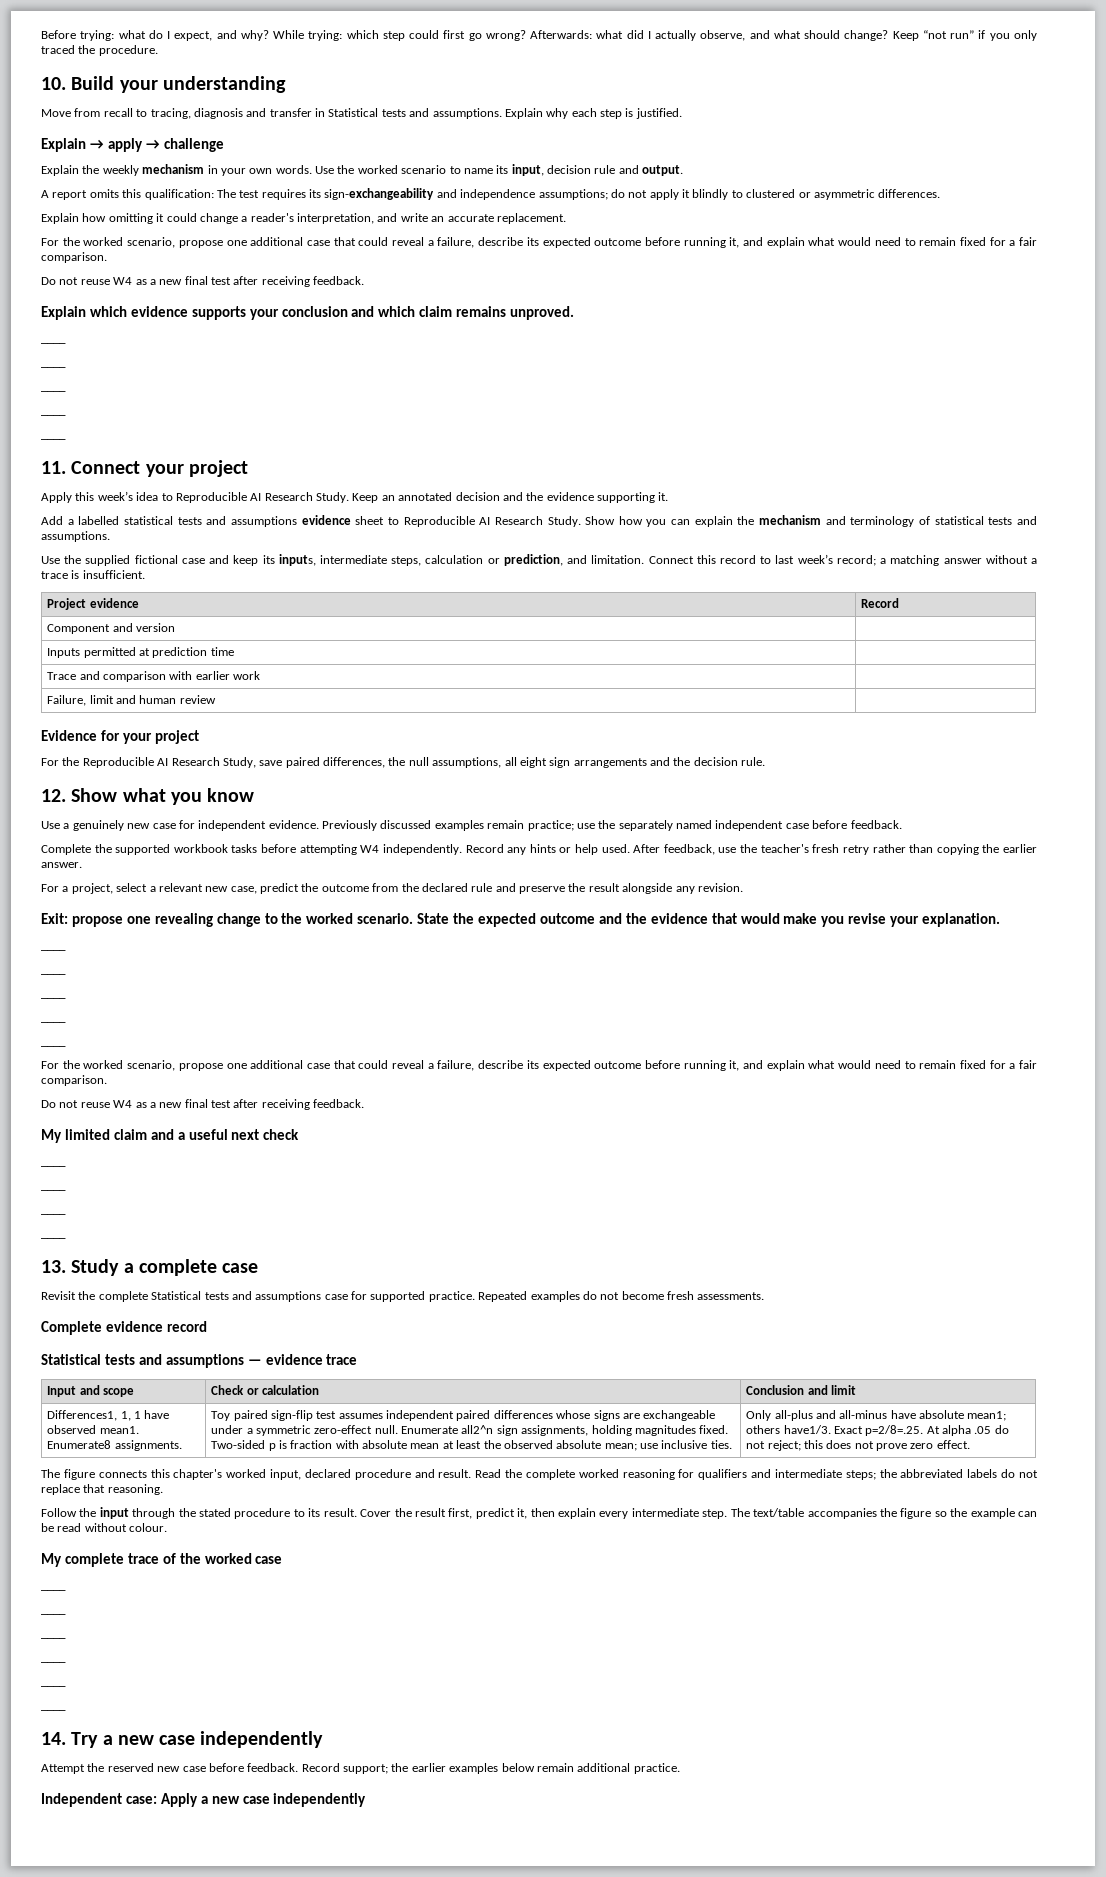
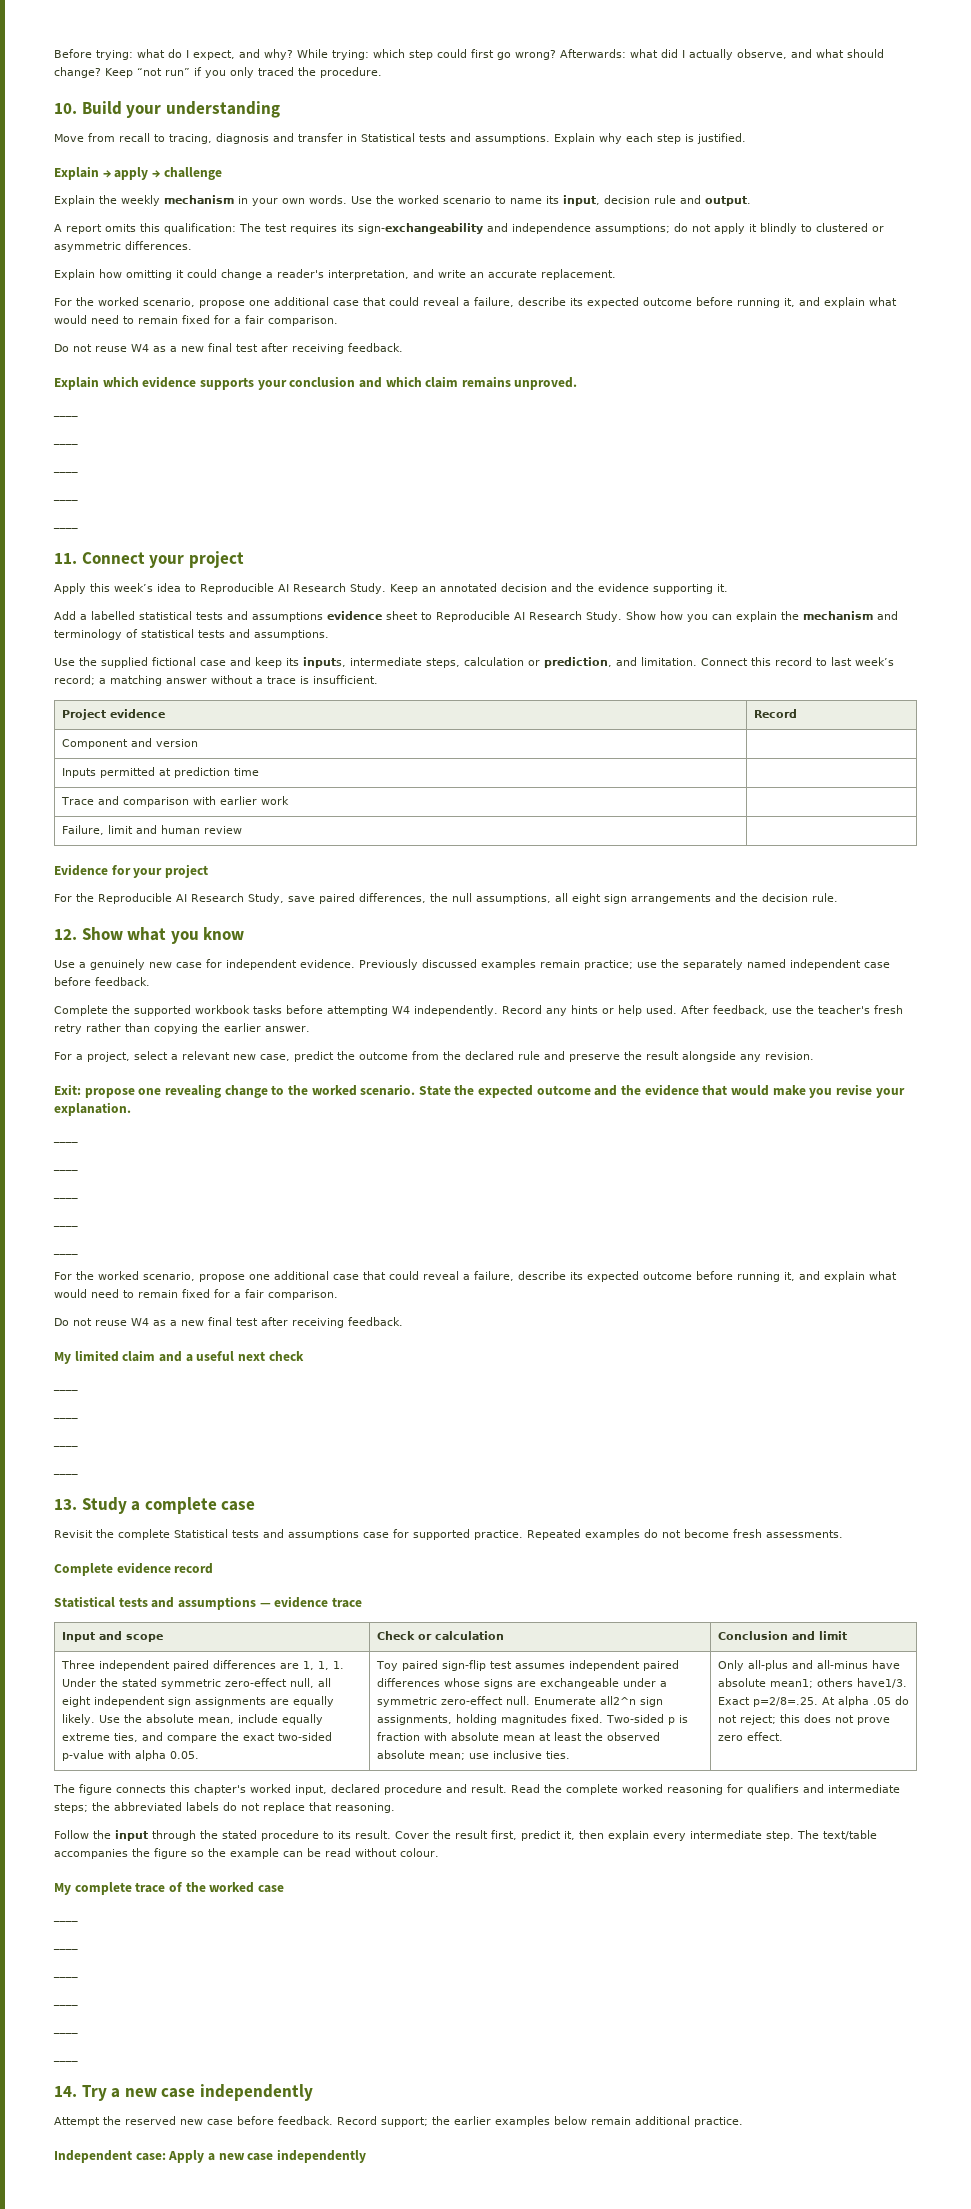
[47,1410,170,1421] [47,1425,139,1434] [47,1440,182,1451] Differences1, 1, 1 have observed mean1. Enumerate8 assignments. -> [60,1660,344,1671] [61,1678,331,1689] [61,1696,334,1707] [61,1714,323,1725] [61,1732,332,1743] [61,1750,199,1761] Three independent paired differences are 1, 1, 1. Under the stated symmetric zero-effect null, all eight independent sign assignments are equally likely. Use the absolute mean, include equally extreme ties, and compare the exact two-sided p-value with alpha 0.05.

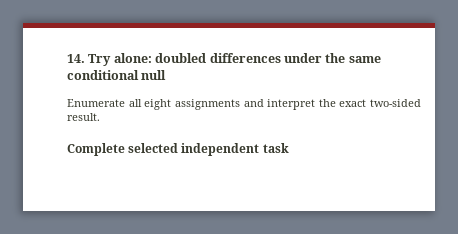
[54,49,884,60] [54,67,382,78] [54,101,280,118] [54,133,746,144] [54,166,222,180] [54,195,751,206] [54,223,884,234] [54,241,192,252] [54,269,616,280] [54,297,897,308] [54,315,338,326] [54,343,403,354] [54,376,578,390] [53,414,78,417] [53,442,78,445] [53,470,78,473] [53,498,78,501] [53,526,78,529] [54,551,244,568] [54,583,728,594] [54,611,898,622] [54,629,329,640] [54,657,894,668] [54,675,378,686] [61,709,165,720] [753,709,797,718] [61,738,198,749] [61,767,259,778] [60,796,289,807] [61,825,242,835] [54,864,208,878] [54,893,838,904] [54,927,245,944] [54,959,890,970] [54,977,150,986] [54,1005,903,1016] [54,1023,310,1034] [54,1051,814,1062] [54,1084,905,1098] [54,1102,131,1116] [53,1140,78,1143] [53,1168,78,1171] [53,1196,78,1199] [53,1224,78,1227] [53,1252,78,1255] [54,1271,897,1282] [54,1289,338,1300] [54,1317,403,1328] [54,1350,304,1364] [53,1388,78,1391] [53,1416,78,1419] [53,1444,78,1447] [53,1472,78,1475] [54,1497,256,1514] [54,1529,843,1540] [54,1562,214,1576] [54,1596,362,1610] [61,1631,163,1642] [376,1631,504,1640] [717,1631,847,1640] [60,1660,344,1671] [61,1678,331,1689] [61,1696,334,1707] [61,1714,323,1725] [61,1732,332,1743] [61,1750,199,1761] [375,1660,679,1671] [376,1678,667,1689] [376,1696,663,1707] [376,1714,688,1725] [376,1732,660,1741] [376,1750,570,1760] [717,1660,900,1671] [717,1678,907,1688] [717,1696,909,1707] [717,1714,890,1725] [717,1732,783,1741] [53,1784,900,1795] [54,1802,395,1813] [54,1830,877,1841] [54,1848,439,1859] [54,1882,284,1895] [53,1919,78,1922] [53,1947,78,1950] [53,1975,78,1978] [53,2003,78,2006] [53,2031,78,2034] [53,2059,78,2062] [54,2084,313,2101] [54,2116,743,2127] [54,2149,366,2163] Before trying: what do I expect, and why? While trying: which step could first go wrong? Afterwards: what did I actually observe, and what should change? Keep “not run” if you only traced the procedure. // 10. Build your understanding // Move from recall to tracing, diagnosis and transfer in Statistical tests and assumptions. Explain why each step is justified. // Explain → apply → challenge // Explain the weekly mechanism in your own words. Use the worked scenario to name its input, decision rule and output. // A report omits this qualification: The test requires its sign-exchangeability and independence assumptions; do not apply it blindly to clustered or asymmetric differences. // Explain how omitting it could change a reader's interpretation, and write an accurate replacement. // For the worked scenario, propose one additional case that could reveal a failure, describe its expected outcome before running it, and explain what would need to remain fixed for a fair comparison. // Do not reuse W4 as a new final test after receiving feedback. // Explain which evidence supports your conclusion and which claim remains unproved. // ____ // ____ // ____ // ____ // ____ // 11. Connect your project // Apply this week’s idea to Reproducible AI Research Study. Keep an annotated decision and the evidence supporting it. // Add a labelled statistical tests and assumptions evidence sheet to Reproducible AI Research Study. Show how you can explain the mechanism and terminology of statistical tests and assumptions. // Use the supplied fictional case and keep its inputs, intermediate steps, calculation or prediction, and limitation. Connect this record to last week’s record; a matching answer without a trace is insufficient. // Project evidence | Record // Component and version | // Inputs permitted at prediction time | // Trace and comparison with earlier work | // Failure, limit and human review | // Evidence for your project // For the Reproducible AI Research Study, save paired differences, the null assumptions, all eight sign arrangements and the decision rule. // 12. Show what you know // Use a genuinely new case for independent evidence. Previously discussed examples remain practice; use the separately named independent case before feedback. // Complete the supported workbook tasks before attempting W4 independently. Record any hints or help used. After feedback, use the teacher's fresh retry rather than copying the earlier answer. // For a project, select a relevant new case, predict the outcome from the declared rule and preserve the result alongside any revision. // Exit: propose one revealing change to the worked scenario. State the expected outcome and the evidence that would make you revise your explanation. // ____ // ____ // ____ // ____ // ____ // For the worked scenario, propose one additional case that could reveal a failure, describe its expected outcome before running it, and explain what would need to remain fixed for a fair comparison. // Do not reuse W4 as a new final test after receiving feedback. // My limited claim and a useful next check // ____ // ____ // ____ // ____ // 13. Study a complete case // Revisit the complete Statistical tests and assumptions case for supported practice. Repeated examples do not become fresh assessments. // Complete evidence record // Statistical tests and assumptions — evidence trace // Input and scope | Check or calculation | Conclusion and limit // Three independent paired differences are 1, 1, 1. Under the stated symmetric zero-effect null, all eight independent sign assignments are equally likely. Use the absolute mean, include equally extreme ties, and compare the exact two-sided p-value with alpha 0.05. | Toy paired sign-flip test assumes independent paired differences whose signs are exchangeable under a symmetric zero-effect null. Enumerate all2^n sign assignments, holding magnitudes fixed. Two-sided p is fraction with absolute mean at least the observed absolute mean; use inclusive ties. | Only all-plus and all-minus have absolute mean1; others have1/3. Exact p=2/8=.25. At alpha .05 do not reject; this does not prove zero effect. // The figure connects this chapter's worked input, declared procedure and result. Read the complete worked reasoning for qualifiers and intermediate steps; the abbreviated labels do not replace that reasoning. // Follow the input through the stated procedure to its result. Cover the result first, predict it, then explain every intermediate step. The text/table accompanies the figure so the example can be read without colour. // My complete trace of the worked case // ____ // ____ // ____ // ____ // ____ // ____ // 14. Try a new case independently // Attempt the reserved new case before feedback. Record support; the earlier examples below remain additional practice. // Independent case: Apply a new case independently -> [67,53,381,66] [67,70,167,80] [67,99,421,110] [67,113,100,121] [67,143,289,156] 14. Try alone: doubled differences under the same conditional null // Enumerate all eight assignments and interpret the exact two-sided result. // Complete selected independent task

